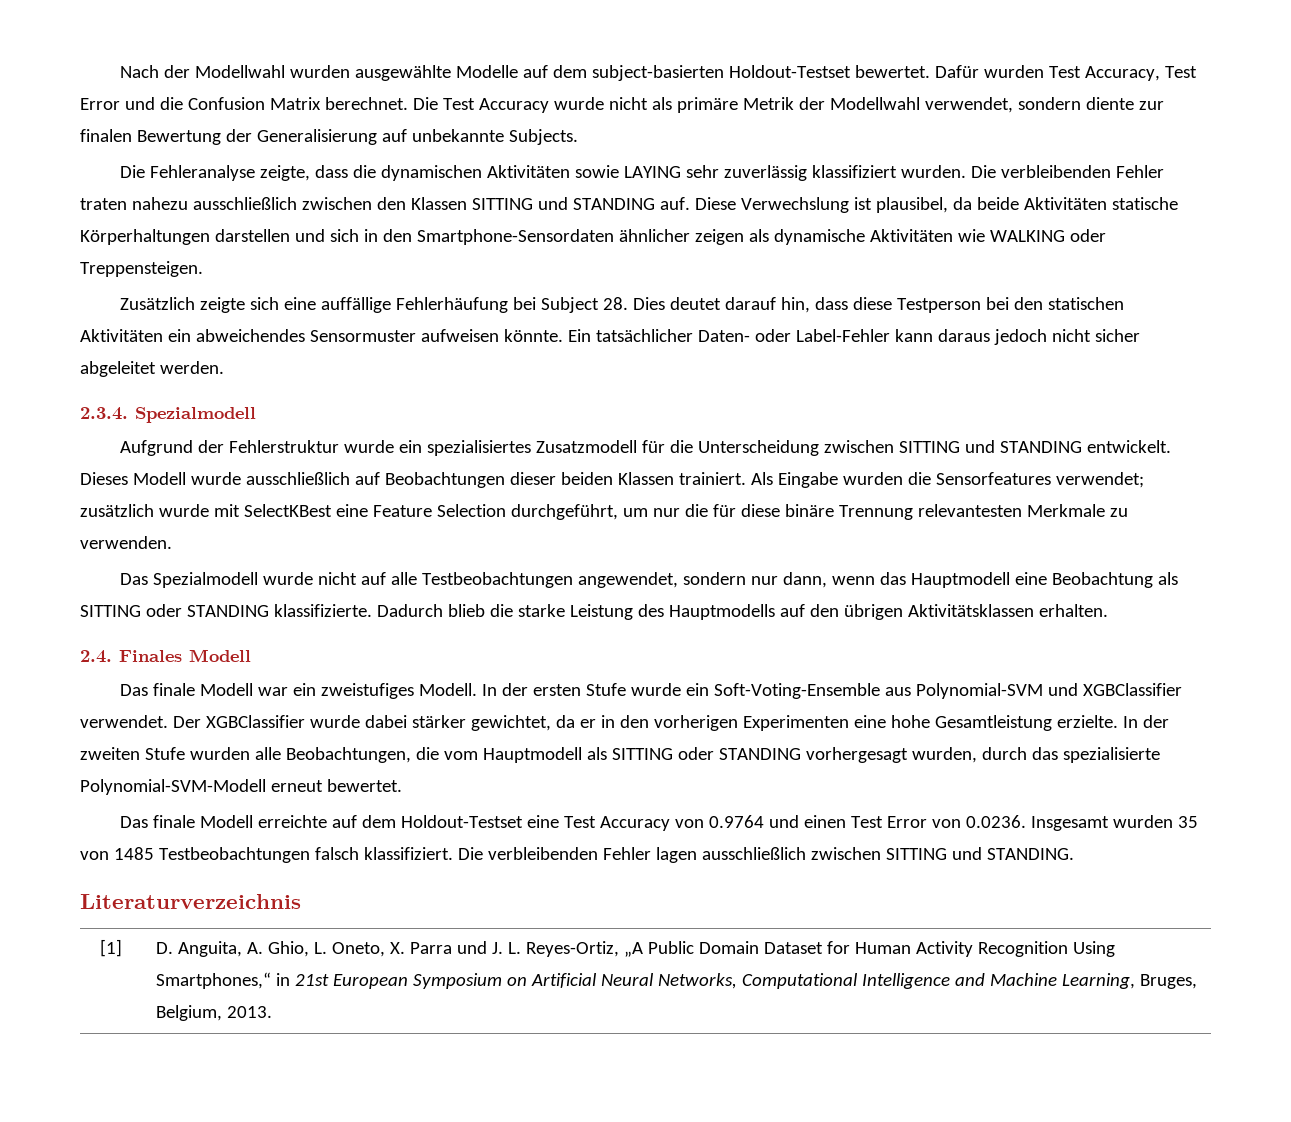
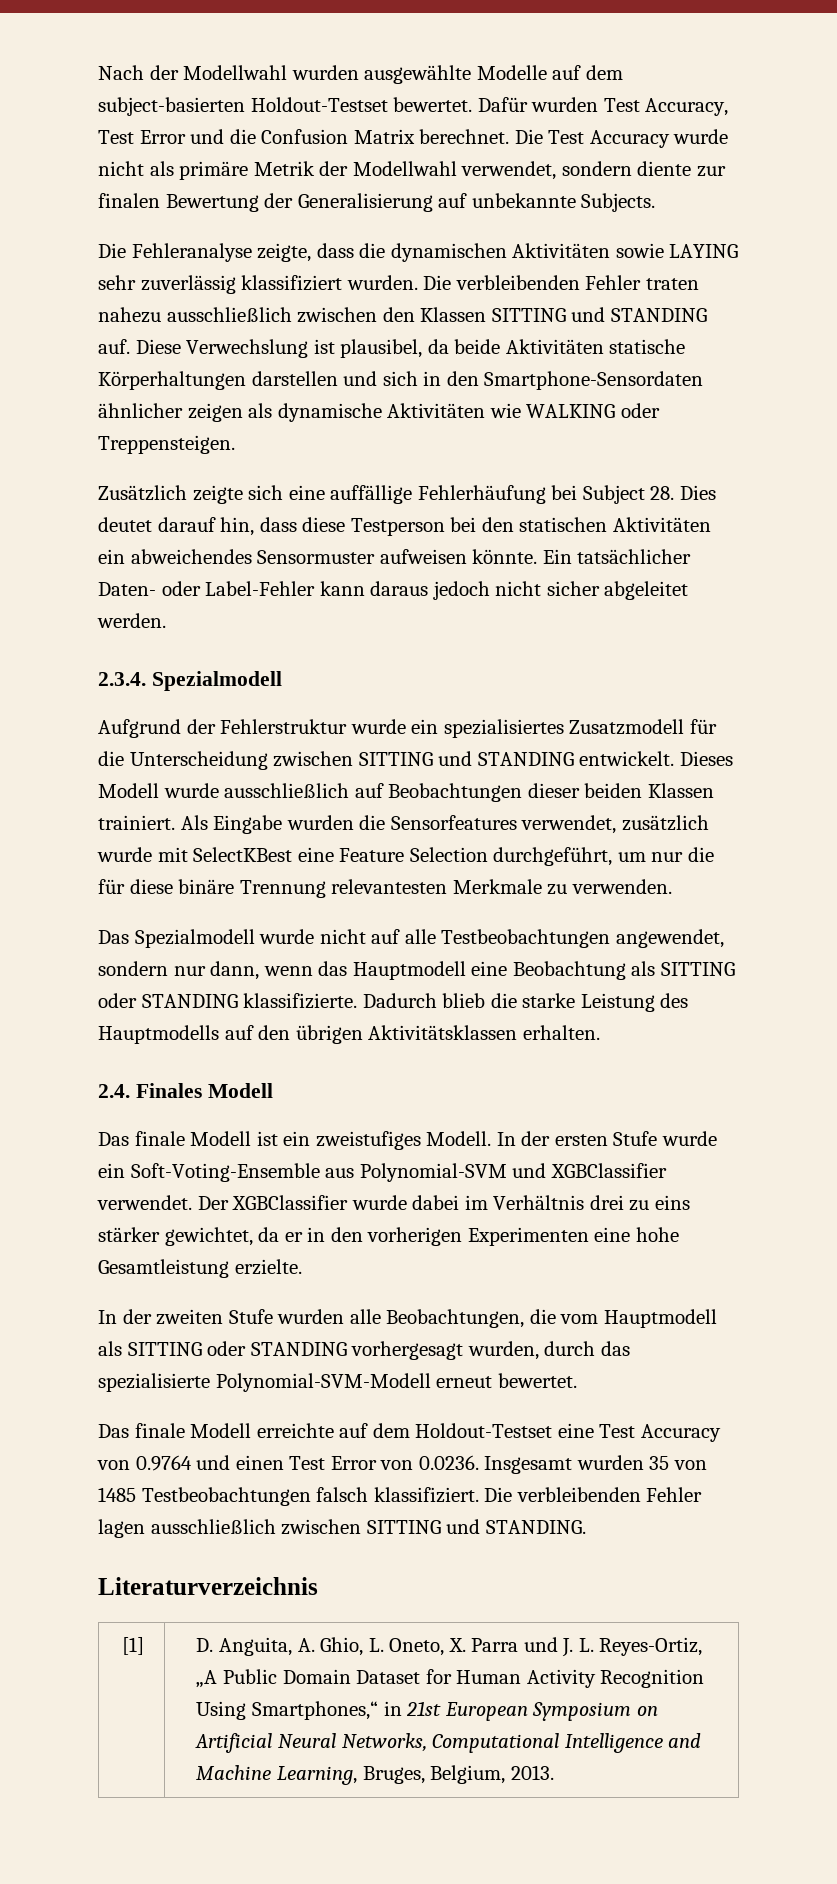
[1055,472,1144,488] verwendet; -> [521,815,617,834] verwendet,
[258,687,289,696] war -> [256,1131,278,1146] ist
(407, 721) none -> [464,1195,690,1211] im Verhältnis drei zu eins
(1118, 721) none -> (302, 1267) //

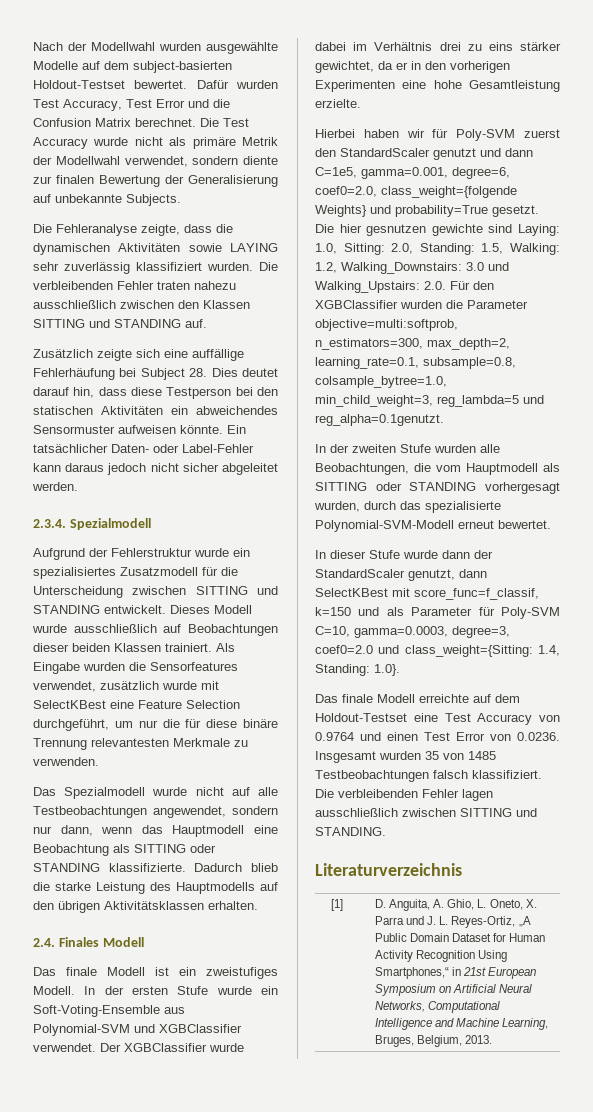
[135,339,686,358] [98,371,704,390] [98,403,660,422] [98,435,235,454] Diese Verwechslung ist plausibel, da beide Aktivitäten statische Körperhaltungen darstellen und sich in den Smartphone-Sensordaten ähnlicher zeigen als dynamische Aktivitäten wie WALKING oder Treppensteigen. -> (207, 323) none
(302, 1267) none -> [315,129,560,141] [315,148,533,160] [315,167,510,179] [315,186,517,198] [315,205,539,217] [315,224,560,236] [315,243,560,255] [315,262,509,274] [315,281,494,293] [315,300,528,309] [315,319,458,331] [315,338,510,350] [315,357,516,369] [315,376,447,388] [315,395,544,407] [315,414,444,426] // Hierbei haben wir für Poly-SVM zuerst den StandardScaler genutzt und dann C=1e5, gamma=0.001, degree=6, coef0=2.0, class_weight={folgende Weights} und probability=True gesetzt. Die hier gesnutzen gewichte sind Laying: 1.0, Sitting: 2.0, Standing: 1.5, Walking: 1.2, Walking_Downstairs: 3.0 und Walking_Upstairs: 2.0. Für den XGBClassifier wurden die Parameter objective=multi:softprob, n_estimators=300, max_depth=2, learning_rate=0.1, subsample=0.8, colsample_bytree=1.0, min_child_weight=3, reg_lambda=5 und reg_alpha=0.1genutzt.
(577, 1380) none -> [315,550,493,559] [315,569,487,581] [315,588,539,600] [315,607,560,619] [315,626,510,638] [315,645,560,657] [315,664,400,676] // In dieser Stufe wurde dann der StandardScaler genutzt, dann SelectKBest mit score_func=f_classif, k=150 und als Parameter für Poly-SVM C=10, gamma=0.0003, degree=3, coef0=2.0 und class_weight={Sitting: 1.4, Standing: 1.0}.

